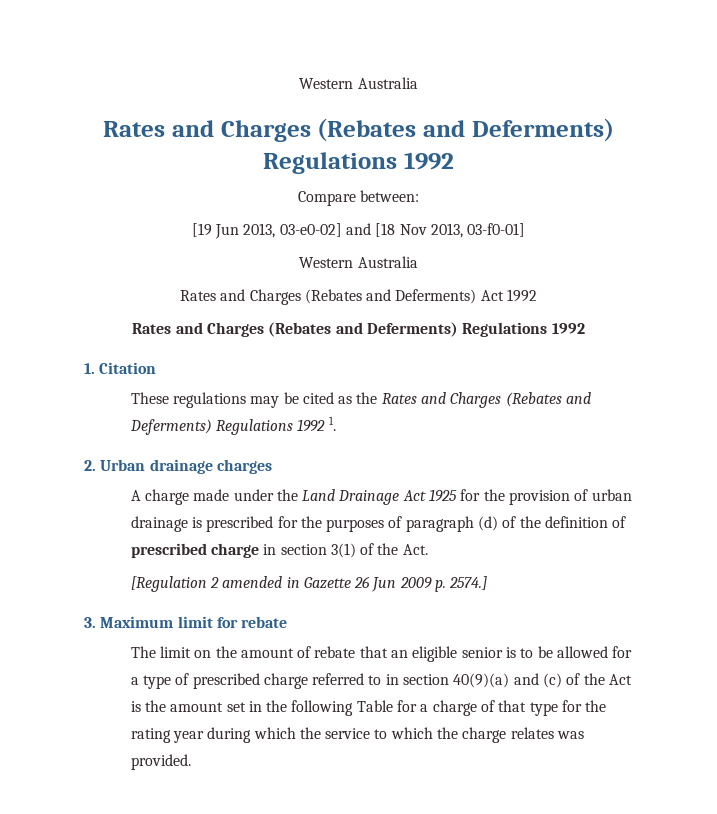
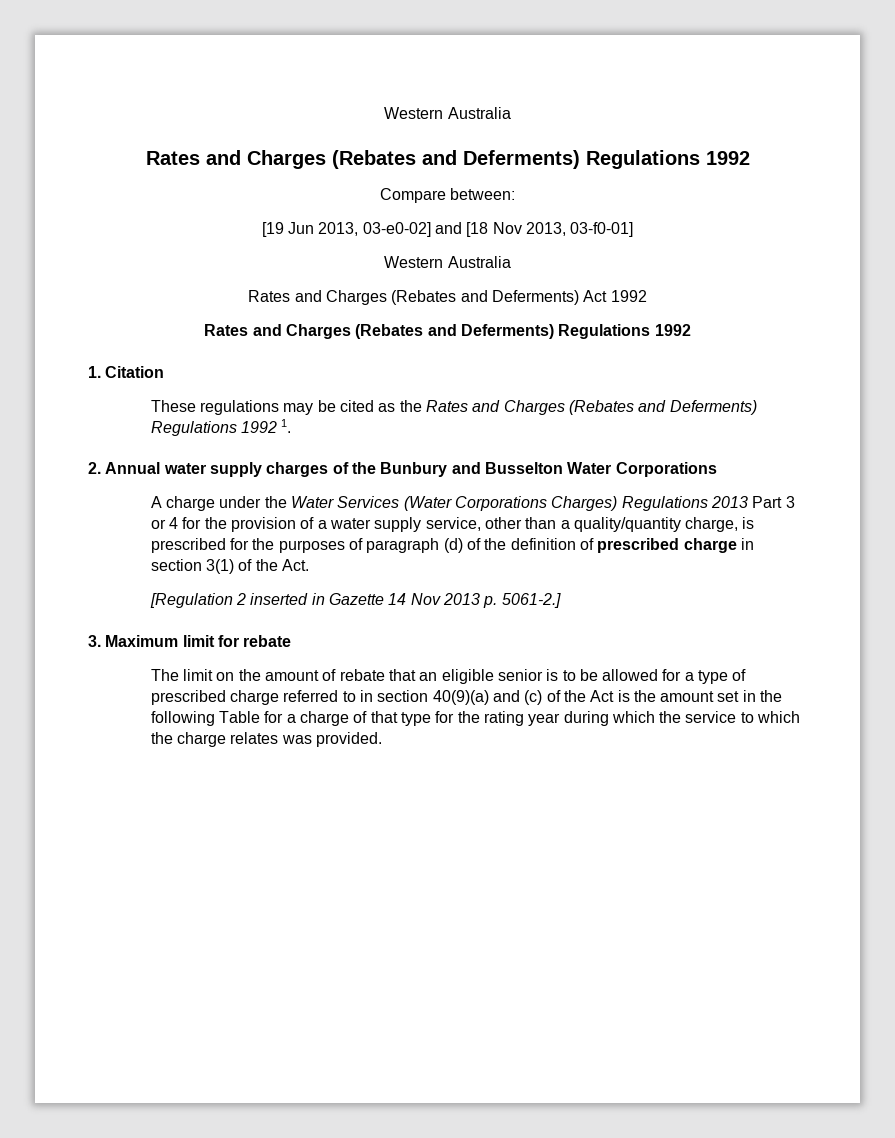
[100,459,272,474] Urban drainage charges -> [105,462,717,477] Annual water supply charges of the Bunbury and Busselton Water Corporations
[193,489,230,501] made -> (216, 503) none
[302,489,632,505] [130,516,188,532] Land Drainage Act 1925 for the provision of urban drainage -> [290,496,795,511] [150,517,739,532] Water Services (Water Corporations Charges) Regulations 2013 Part 3 or 4 for the provision of a water supply service, other than a quality/quantity charge,
[222,576,283,588] amended -> [250,593,309,605] inserted
[354,576,488,592] 26 Jun 2009 p. 2574.] -> [388,593,561,608] 14 Nov 2013 p. 5061-2.]

